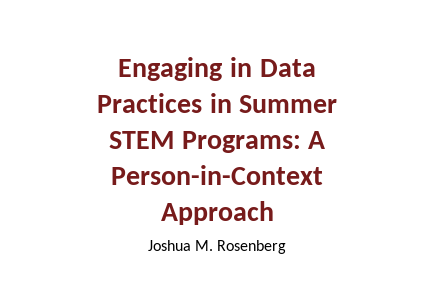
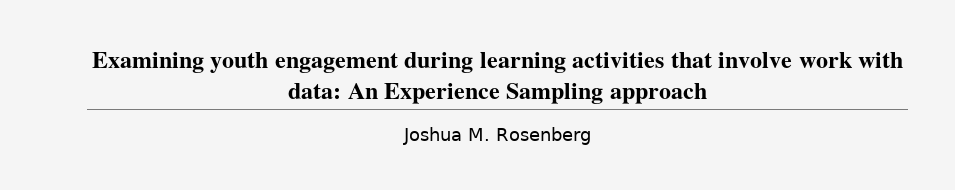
[118,57,316,81] [96,93,338,113] [108,131,326,153] [111,165,323,185] [160,201,274,225] Engaging in Data Practices in Summer STEM Programs: A Person-in-Context Approach -> [91,52,904,73] [288,83,707,104] Examining youth engagement during learning activities that involve work with data: An Experience Sampling approach

